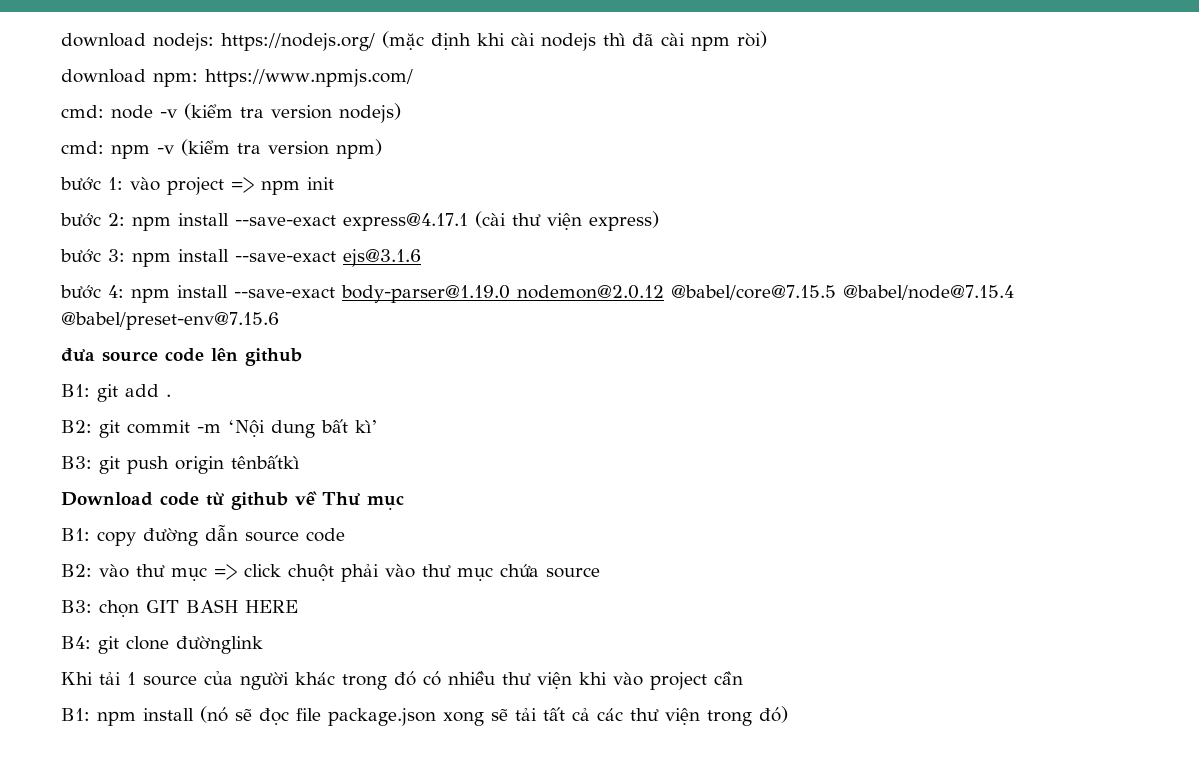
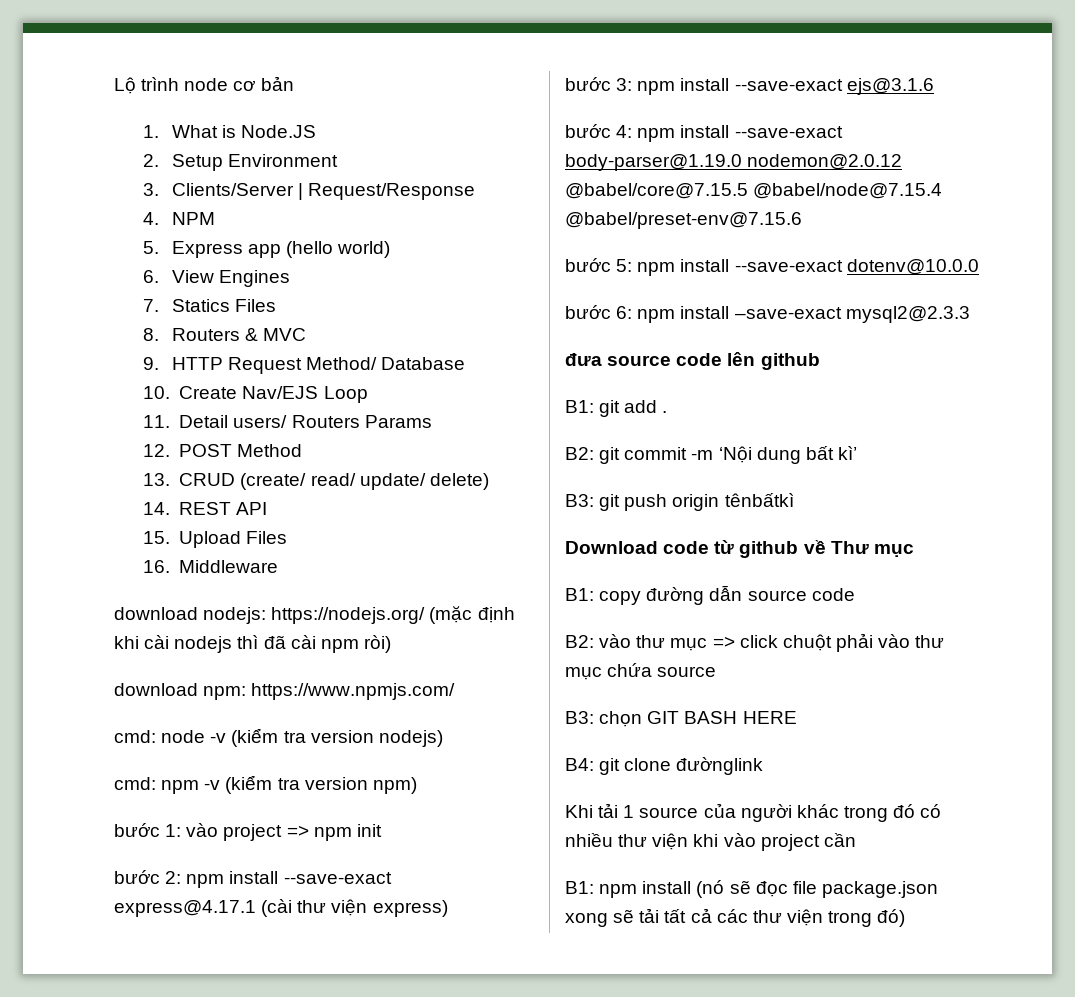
(61, 40) none -> [114,76,294,94] [142,125,316,138] [142,154,338,171] [142,183,475,200] [142,212,215,225] [142,241,390,258] [142,270,290,287] [142,299,276,312] [142,328,306,341] [142,357,465,374] [142,386,368,403] [142,415,432,428] [142,444,303,457] [142,473,489,490] [142,502,268,515] [142,531,288,548] [142,560,279,573] Lộ trình node cơ bản // 1. What is Node.JS // 2. Setup Environment // 3. Clients/Server | Request/Response // 4. NPM // 5. Express app (hello world) // 6. View Engines // 7. Statics Files // 8. Routers & MVC // 9. HTTP Request Method/ Database // 10. Create Nav/EJS Loop // 11. Detail users/ Routers Params // 12. POST Method // 13. CRUD (create/ read/ update/ delete) // 14. REST API // 15. Upload Files // 16. Middleware //
(279, 321) none -> [565,258,979,276] [565,305,970,323] // bước 5: npm install --save-exact dotenv@10.0.0 // bước 6: npm install –save-exact mysql2@2.3.3

